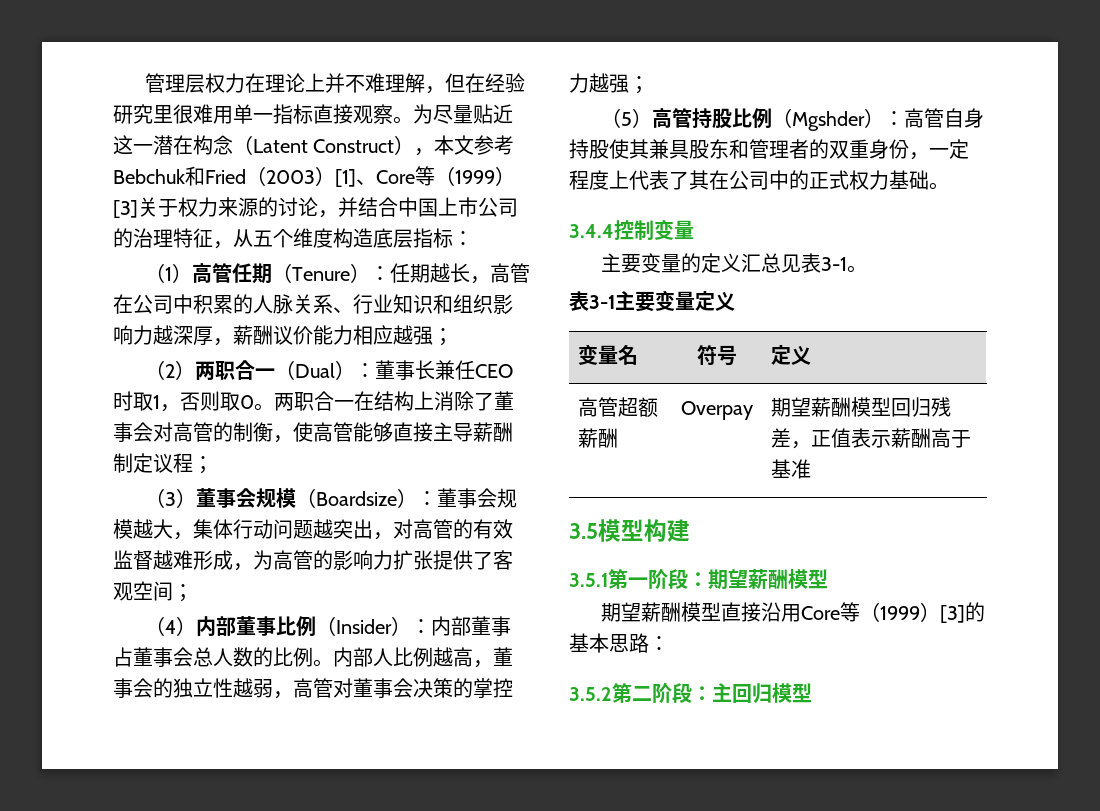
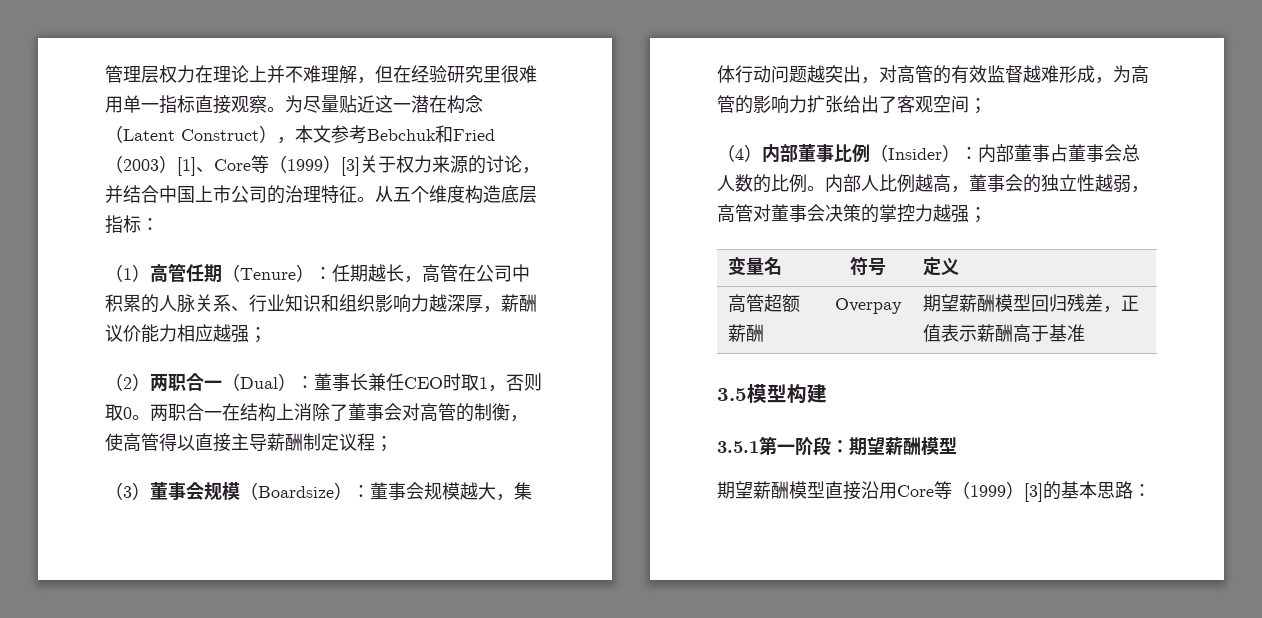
[213,241,233,249] ， -> [357,197,375,202] 。
[353,422,393,442] 能够 -> [159,433,195,451] 得以
[433,550,473,570] 提供 -> [843,95,879,113] 给出
[601,108,985,131] [569,139,969,160] [569,170,949,190] [569,219,694,240] [601,253,868,273] [569,290,735,312] // （5）高管持股比例（Mgshder）：高管自身持股使其兼具股东和管理者的双重身份，一定程度上代表了其在公司中的正式权力基础。 // 3.4.4控制变量 // 主要变量的定义汇总见表3-1。 // 表3-1主要变量定义 -> (987, 215) none
[569,682,812,704] // 3.5.2第二阶段：主回归模型 -> (1151, 490) none

